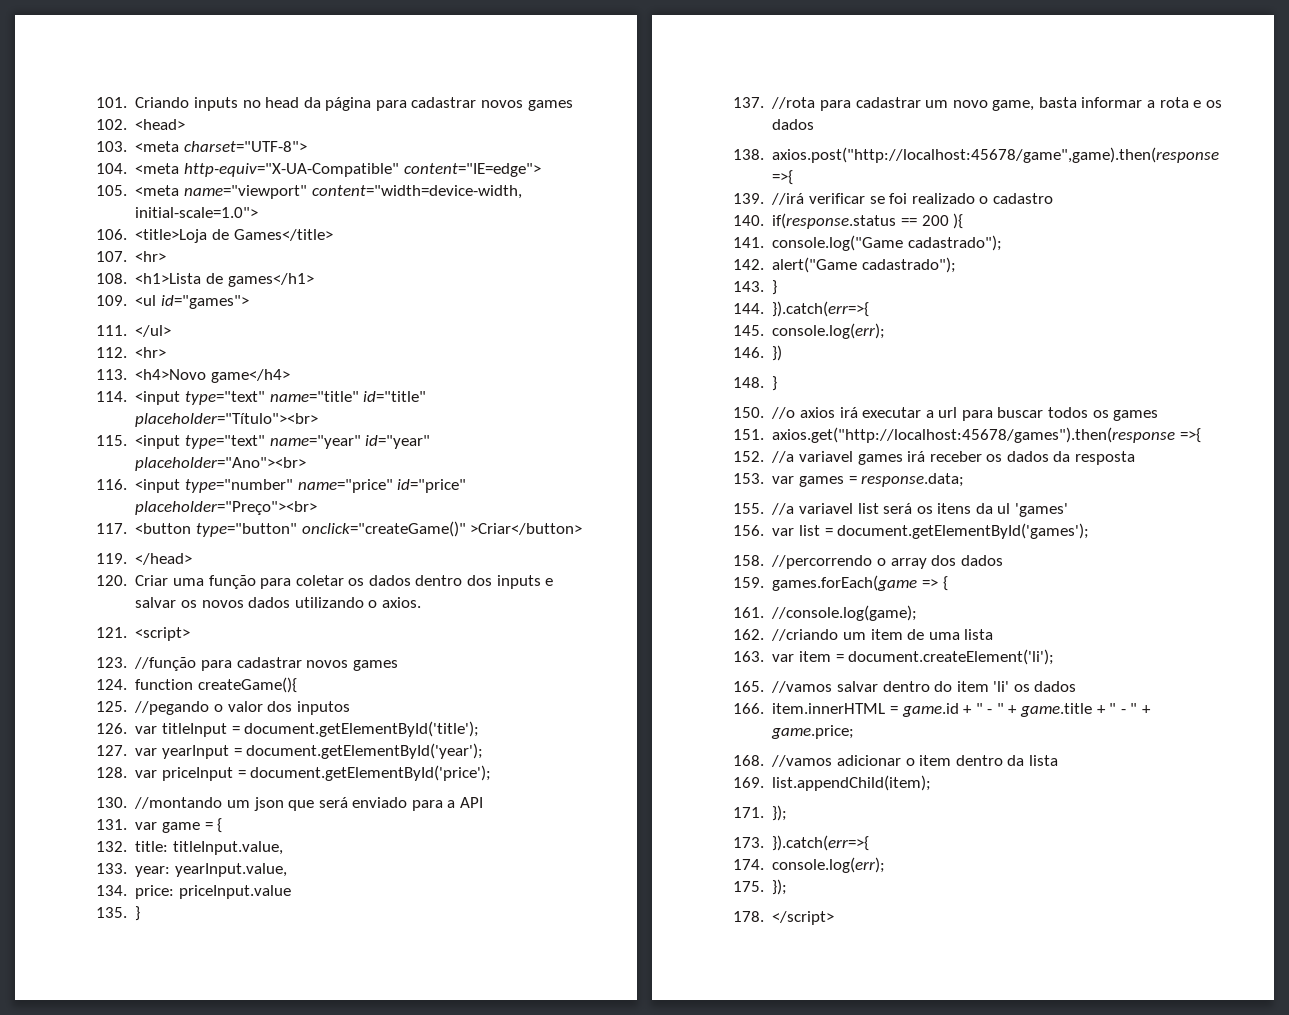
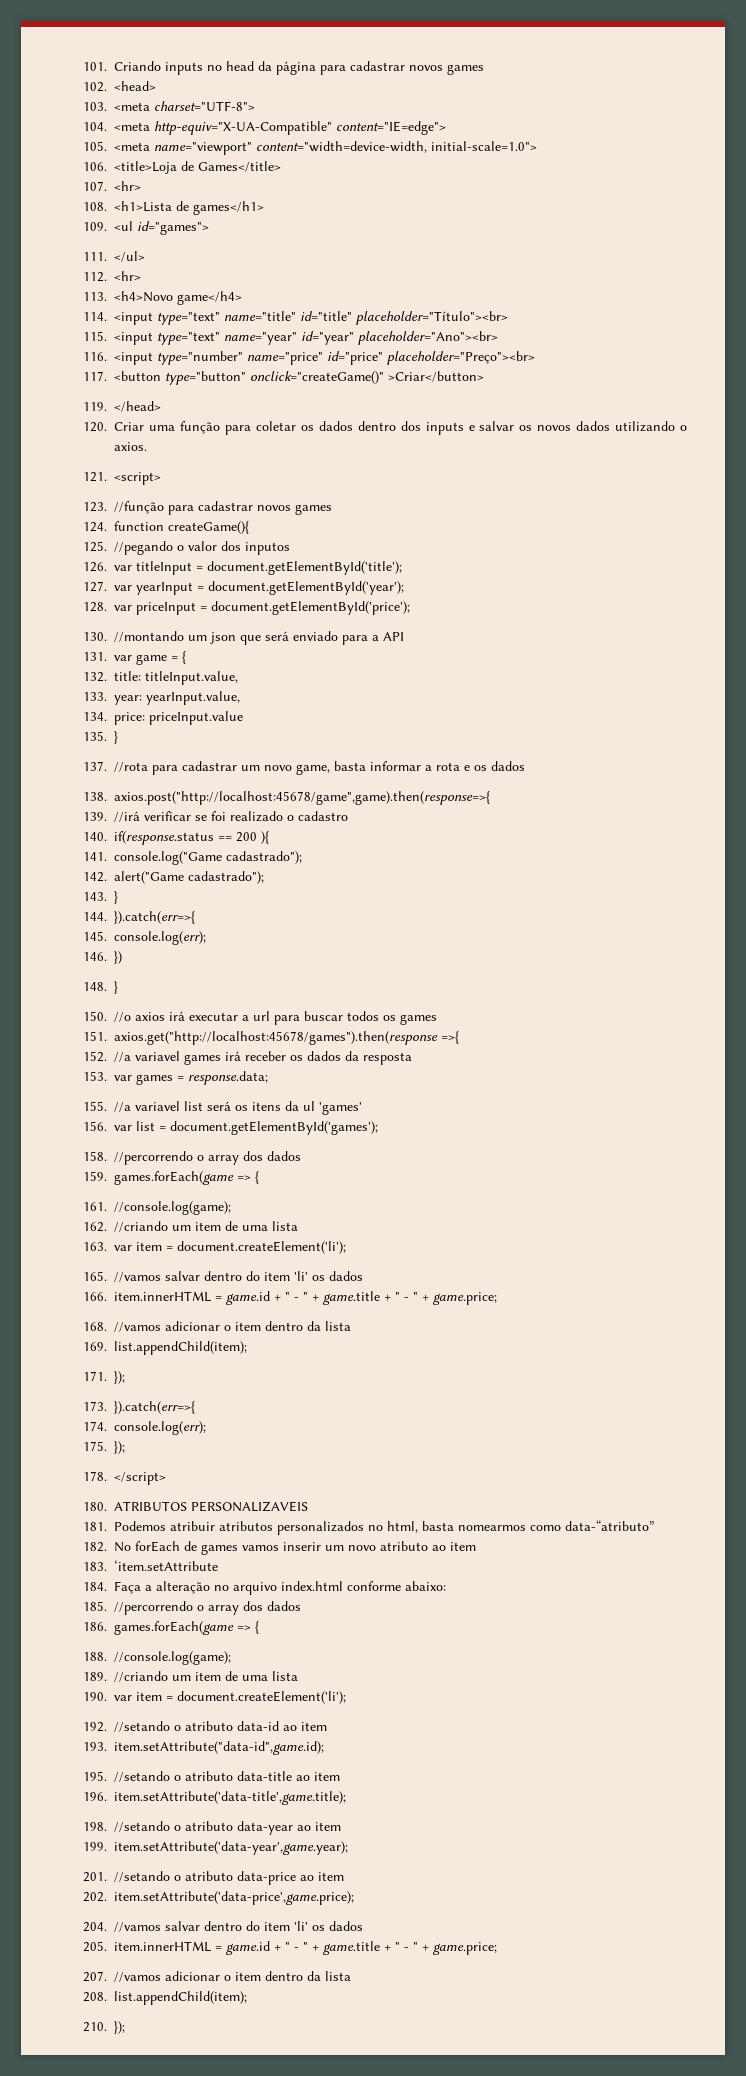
(835, 918) none -> [83,1501,309,1512] [83,1520,655,1535] [83,1541,477,1555] [83,1560,219,1571] [83,1581,447,1595] [83,1601,302,1615] [83,1621,260,1635] [83,1651,232,1665] [83,1671,299,1682] [83,1691,347,1704] [83,1721,328,1732] [83,1741,325,1755] [83,1771,341,1782] [83,1791,347,1805] [83,1821,342,1835] [83,1841,349,1855] [83,1871,345,1885] [83,1891,355,1905] [83,1921,364,1932] [83,1941,498,1955] [83,1971,352,1982] [83,1991,248,2005] [83,2021,126,2034] // 180. ATRIBUTOS PERSONALIZAVEIS // 181. Podemos atribuir atributos personalizados no html, basta nomearmos como data-“atributo” // 182. No forEach de games vamos inserir um novo atributo ao item // 183. ‘item.setAttribute // 184. Faça a alteração no arquivo index.html conforme abaixo: // 185. //percorrendo o array dos dados // 186. games.forEach(game => { // 188. //console.log(game); // 189. //criando um item de uma lista // 190. var item = document.createElement('li'); // 192. //setando o atributo data-id ao item // 193. item.setAttribute("data-id",game.id); // 195. //setando o atributo data-title ao item // 196. item.setAttribute('data-title',game.title); // 198. //setando o atributo data-year ao item // 199. item.setAttribute('data-year',game.year); // 201. //setando o atributo data-price ao item // 202. item.setAttribute('data-price',game.price); // 204. //vamos salvar dentro do item 'li' os dados // 205. item.innerHTML = game.id + " - " + game.title + " - " + game.price; // 207. //vamos adicionar o item dentro da lista // 208. list.appendChild(item); // 210. });

